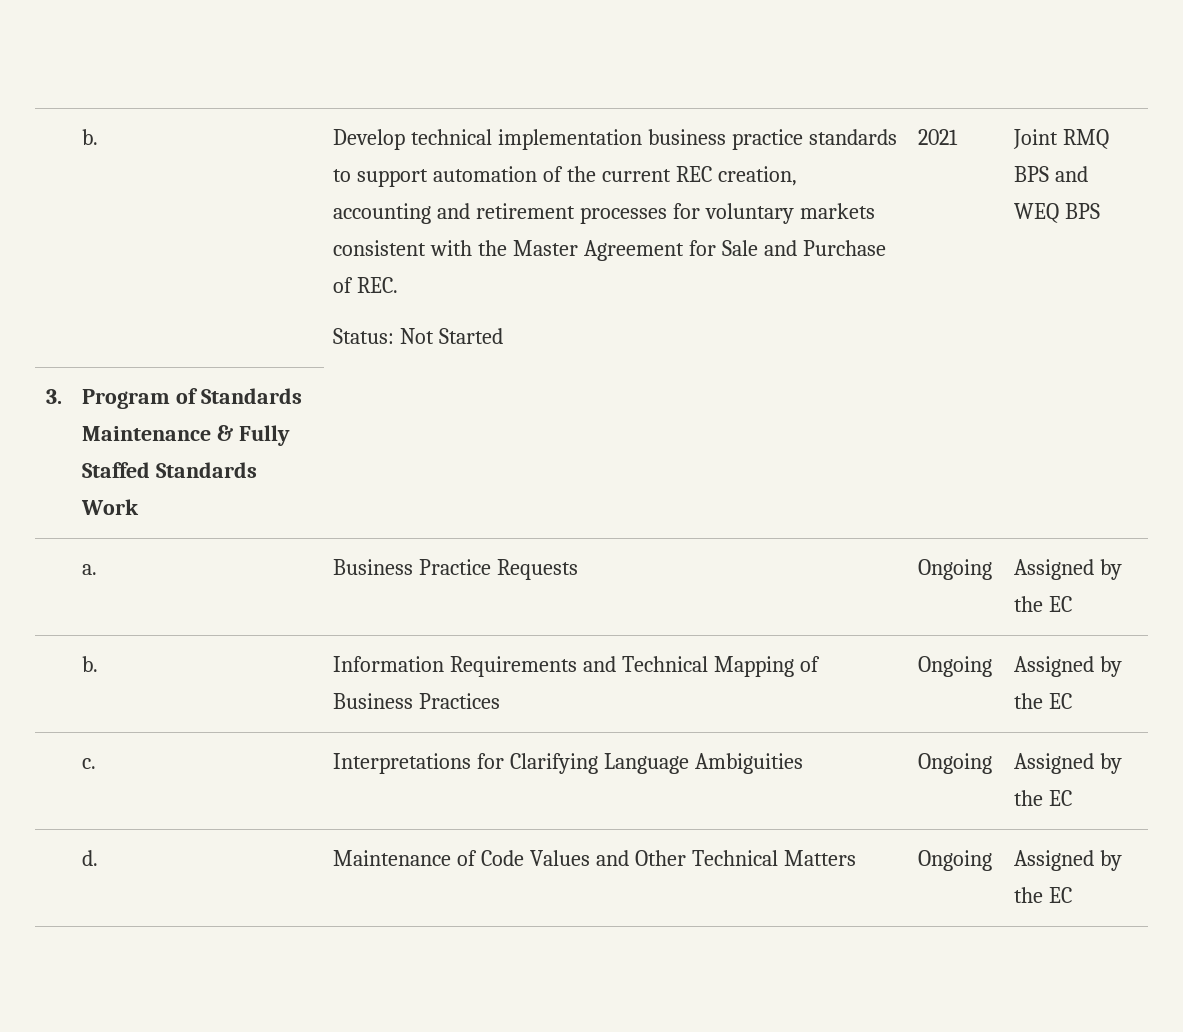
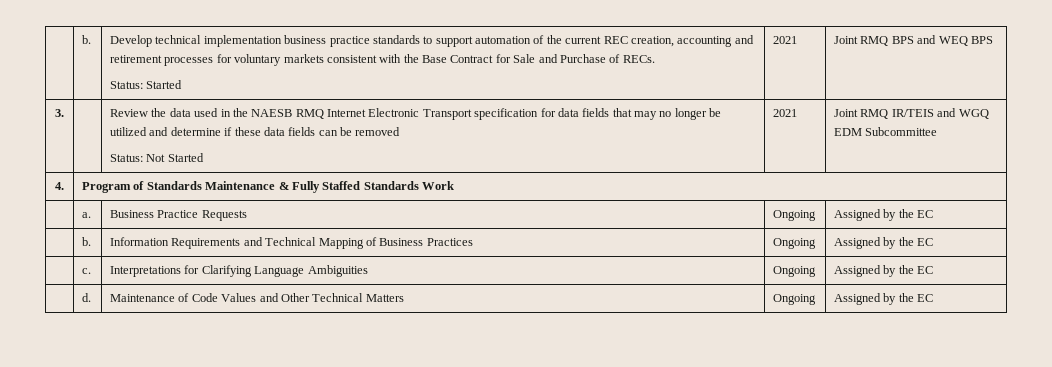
[512,240,684,261] Master Agreement -> [422,55,494,63] Base Contract
[357,277,399,293] [333,328,435,344] REC. // Status: Not -> [622,55,655,63] [110,81,144,89] RECs. // Status:
(62, 396) none -> [110,108,722,120] [110,127,401,136] [110,153,204,162] [773,109,798,117] [834,108,989,119] [834,127,938,136] [55,182,64,190] | Review the data used in the NAESB RMQ Internet Electronic Transport specification for data fields that may no longer be utilized and determine if these data fields can be removed // Status: Not Started | 2021 | Joint RMQ IR/TEIS and WGQ EDM Subcommittee // 4. |

